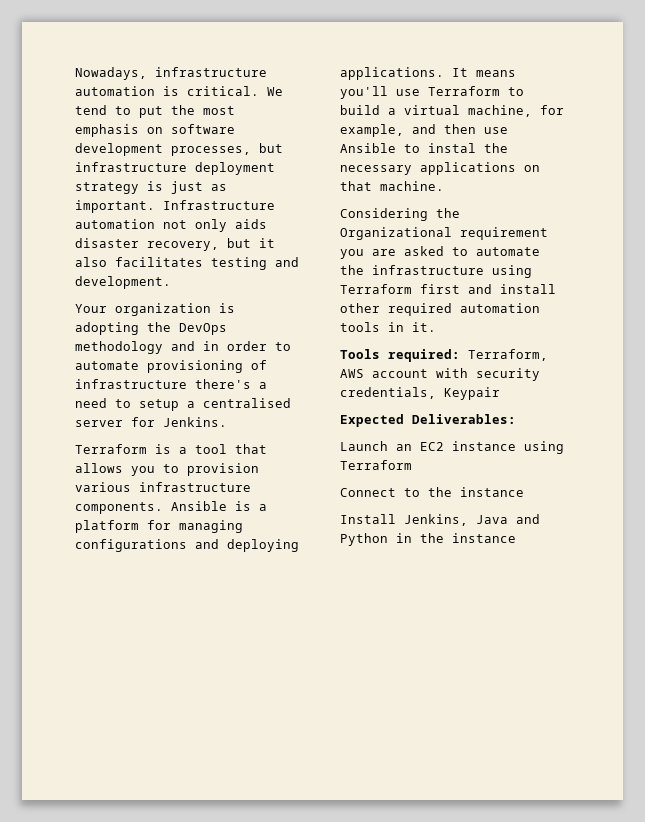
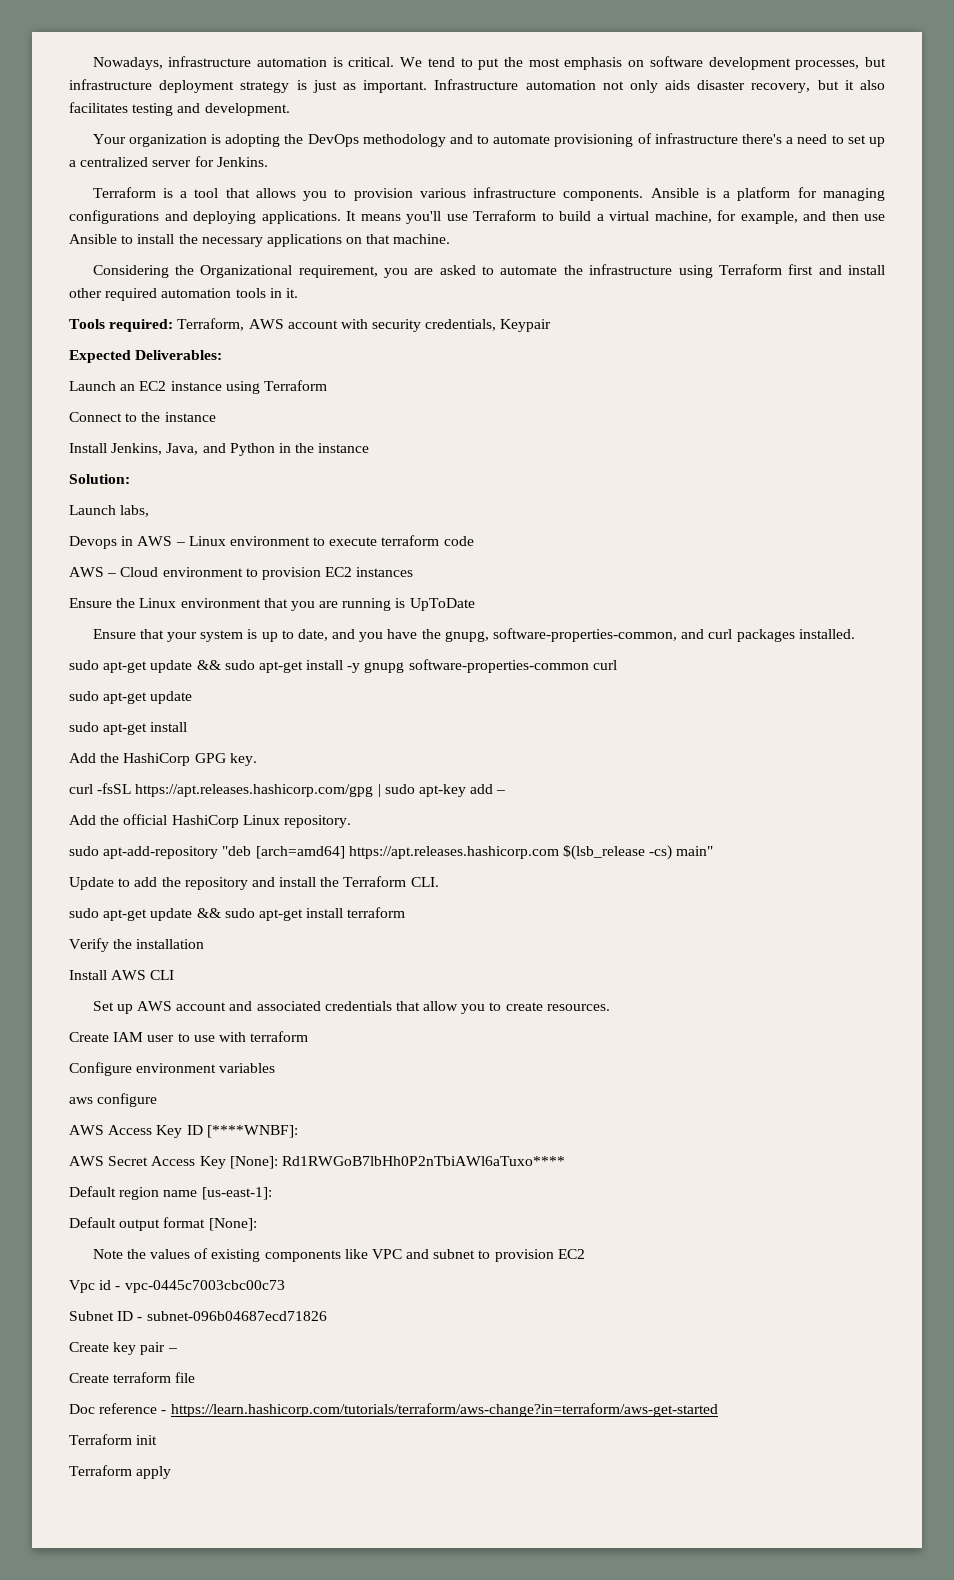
[203,341,267,351] in order -> (473, 139) none
[139,398,291,411] setup a centralised -> [847,135,885,147] [69,157,149,167] set up a centralized
[428,143,476,153] instal -> [137,234,175,244] install
[460,227,548,240] requirement -> [298,265,378,278] requirement,
[476,515,508,524] Java -> [166,443,199,455] Java,
(516, 538) none -> [69,474,130,484] [69,505,150,517] [69,535,474,549] [69,567,414,580] [69,598,475,611] [92,628,855,642] [69,659,617,673] [69,691,193,704] [69,722,188,735] [69,753,257,766] [69,783,506,797] [69,814,351,828] [69,845,714,860] [69,876,439,890] [69,907,406,921] [69,938,205,952] [69,970,175,980] [92,1001,610,1014] [69,1031,309,1042] [69,1062,276,1076] [69,1093,158,1107] [69,1125,298,1138] [69,1156,565,1169] [69,1186,272,1200] [69,1217,257,1231] [92,1248,585,1262] [69,1280,285,1293] [69,1311,327,1321] [69,1342,177,1355] [69,1372,196,1383] [69,1403,718,1417] [69,1434,158,1445] [69,1465,172,1479] // Solution: // Launch labs, // Devops in AWS – Linux environment to execute terraform code // AWS – Cloud environment to provision EC2 instances // Ensure the Linux environment that you are running is UpToDate // Ensure that your system is up to date, and you have the gnupg, software-properties-common, and curl packages installed. // sudo apt-get update && sudo apt-get install -y gnupg software-properties-common curl // sudo apt-get update // sudo apt-get install // Add the HashiCorp GPG key. // curl -fsSL https://apt.releases.hashicorp.com/gpg | sudo apt-key add – // Add the official HashiCorp Linux repository. // sudo apt-add-repository "deb [arch=amd64] https://apt.releases.hashicorp.com $(lsb_release -cs) main" // Update to add the repository and install the Terraform CLI. // sudo apt-get update && sudo apt-get install terraform // Verify the installation // Install AWS CLI // Set up AWS account and associated credentials that allow you to create resources. // Create IAM user to use with terraform // Configure environment variables // aws configure // AWS Access Key ID [****WNBF]: // AWS Secret Access Key [None]: Rd1RWGoB7lbHh0P2nTbiAWl6aTuxo**** // Default region name [us-east-1]: // Default output format [None]: // Note the values of existing components like VPC and subnet to provision EC2 // Vpc id - vpc-0445c7003cbc00c73 // Subnet ID - subnet-096b04687ecd71826 // Create key pair – // Create terraform file // Doc reference - https://learn.hashicorp.com/tutorials/terraform/aws-change?in=terraform/aws-get-started // Terraform init // Terraform apply

